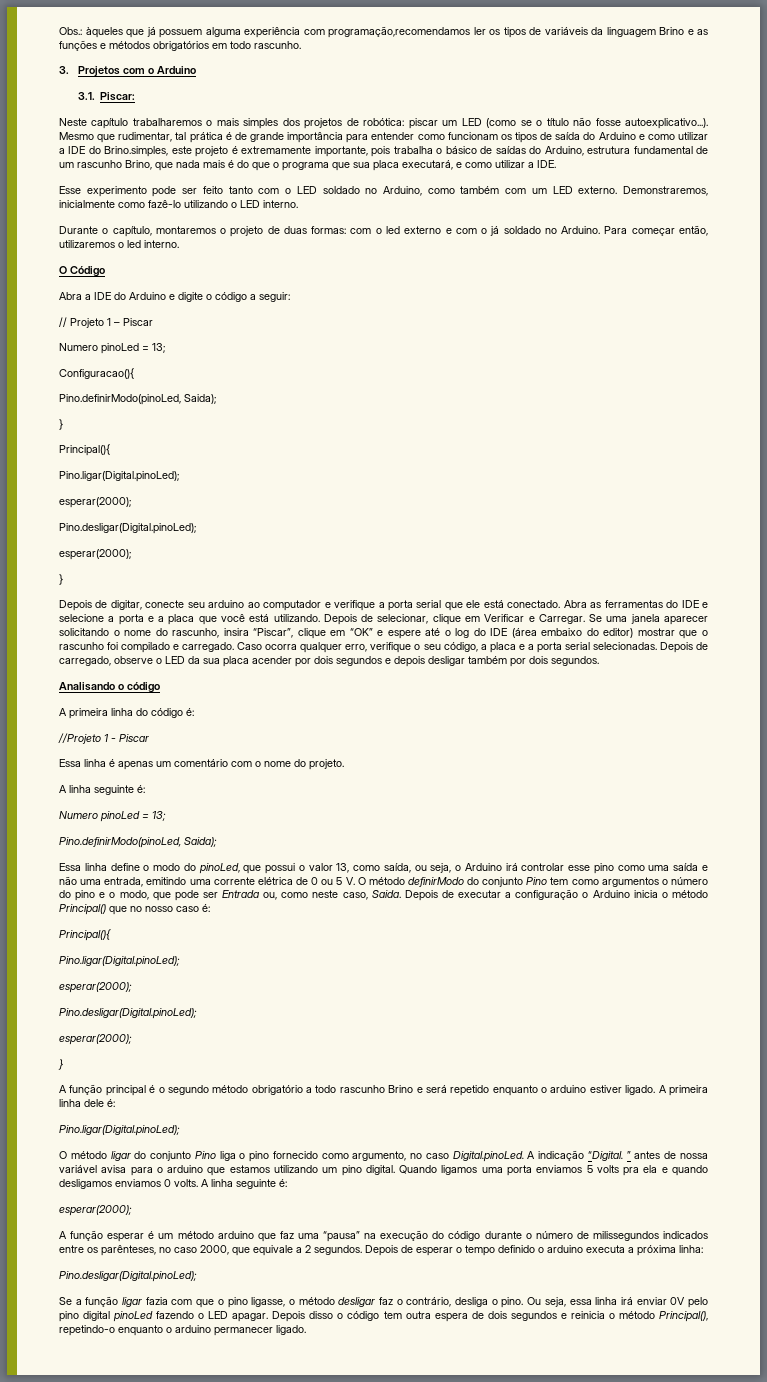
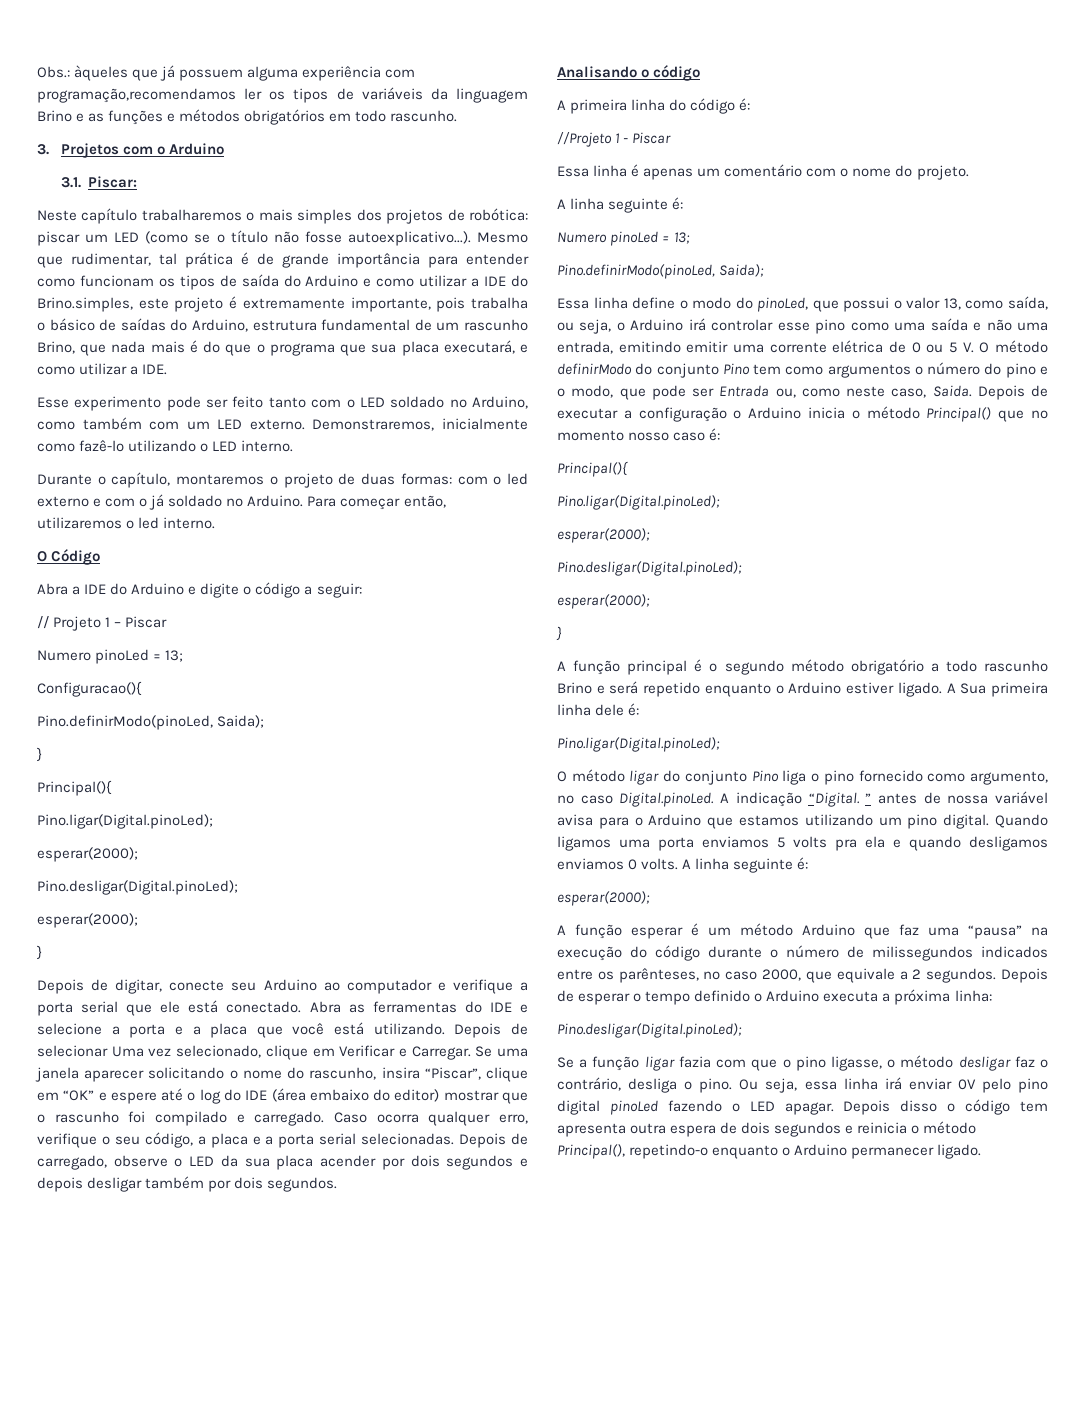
[208,600,245,608] arduino -> [263,979,317,991] Arduino
[377,614,429,624] selecionar, -> [37,1045,262,1058] selecionar Uma vez selecionado,
(187, 881) none -> [686,341,729,353] emitir
(142, 909) none -> [557,430,624,441] momento
[550,1085,587,1093] arduino -> [788,682,842,694] Arduino
(667, 1089) none -> [960,683,987,694] Sua
[167,1165,204,1173] arduino -> [648,814,702,826] Arduino
[217,1231,254,1239] arduino -> [802,924,855,936] Arduino
[547,1245,583,1253] arduino -> [766,990,820,1002] Arduino
(402, 1315) none -> [557,1123,626,1137] apresenta
[175,1325,211,1333] arduino -> [794,1144,848,1156] Arduino

